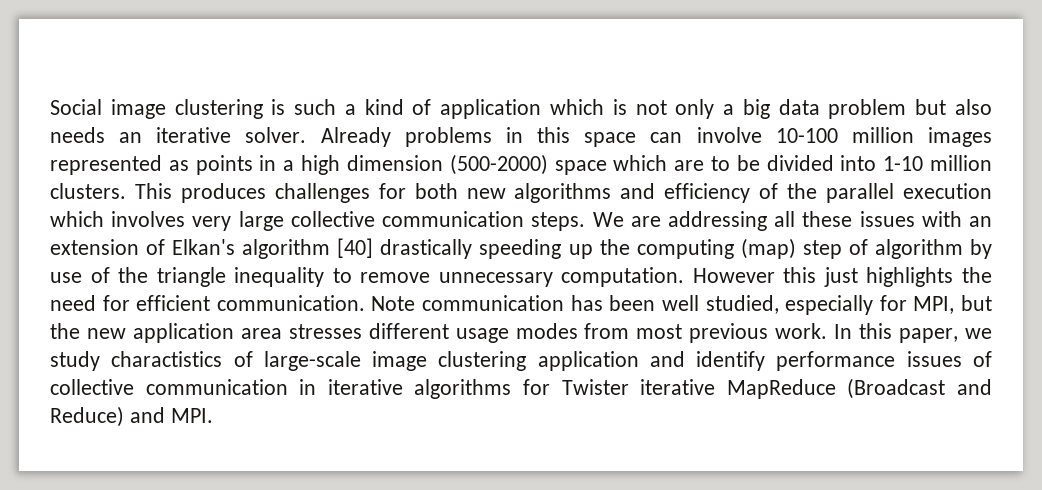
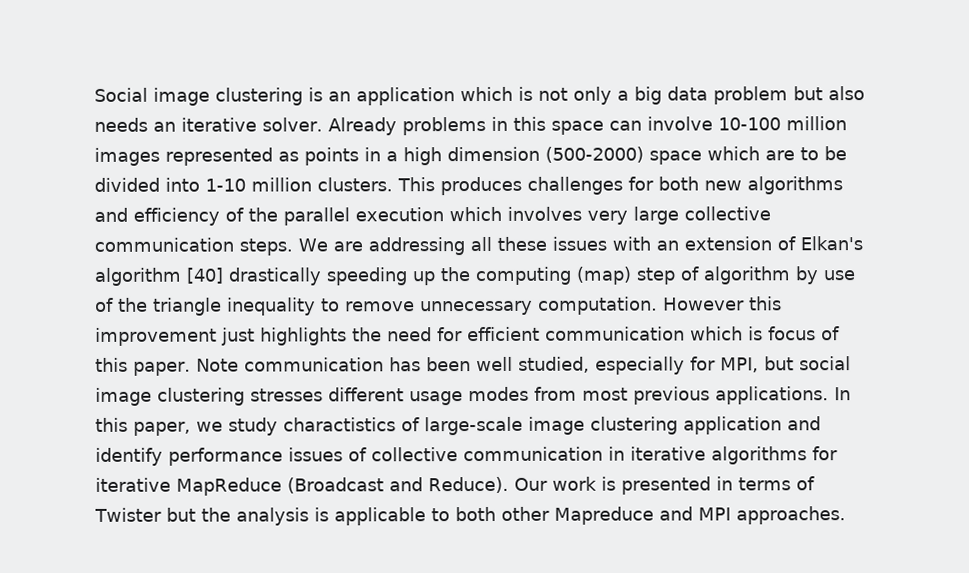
[294,99,432,115] such a kind of -> [328,91,351,102] an
(817, 275) none -> [95,327,217,346] improvement
[216,295,365,311] communication. -> [545,326,840,341] [95,357,191,376] communication which is focus of this paper.
[50,323,282,343] the new application area -> [798,356,851,371] [95,387,245,406] social image clustering
[775,323,828,339] work. -> [715,386,829,405] applications.
[561,379,629,395] Twister -> (838, 453) none
[50,406,213,427] Reduce) and MPI. -> [427,476,815,495] [94,506,846,526] Reduce). Our work is presented in terms of Twister but the analysis is applicable to both other Mapreduce and MPI approaches.

